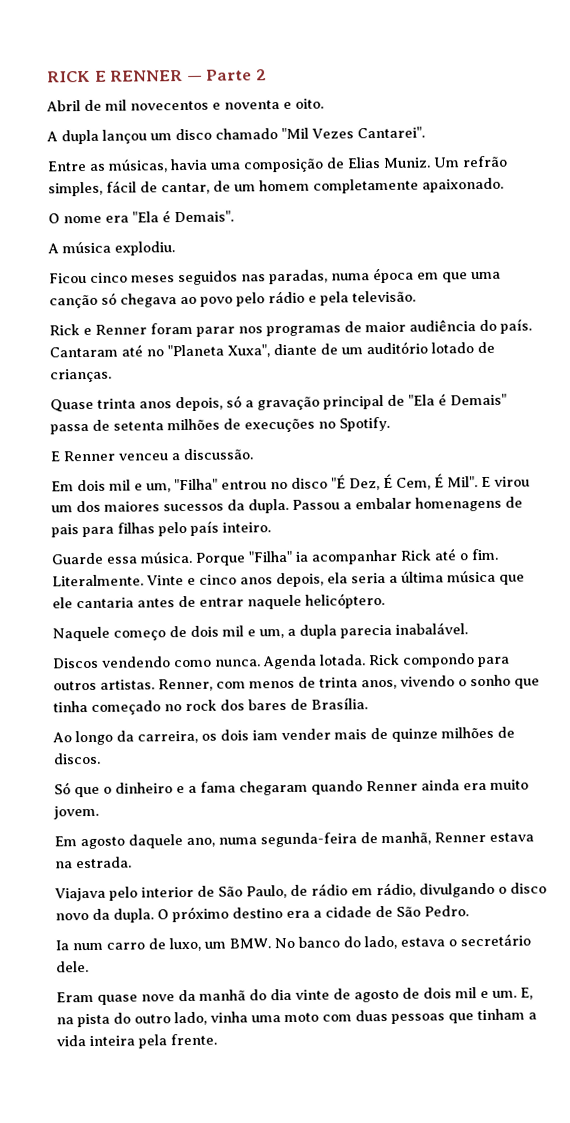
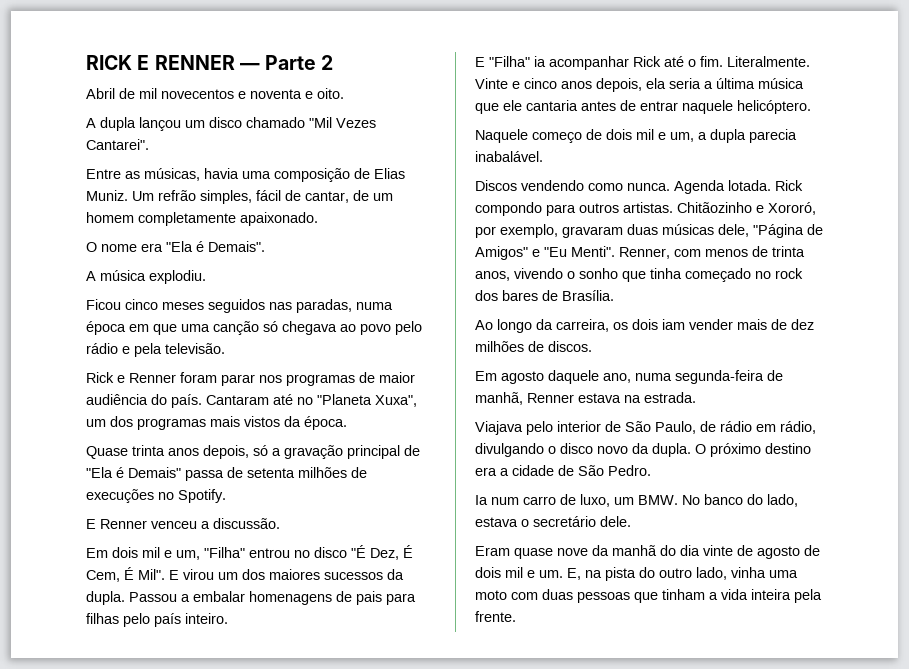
[273,341,495,356] [50,368,112,383] diante de um auditório lotado de crianças. -> [86,416,347,430] um dos programas mais vistos da época.
[51,551,246,566] Guarde essa música. Porque -> [475,57,485,67] E
(155, 684) none -> [677,202,816,215] [475,224,823,238] [475,246,615,260] Chitãozinho e Xororó, por exemplo, gravaram duas músicas dele, "Página de Amigos" e "Eu Menti".
[391,728,438,742] quinze -> [791,319,814,330] dez
[54,779,529,798] [53,805,99,820] // Só que o dinheiro e a fama chegaram quando Renner ainda era muito jovem. -> (592, 346) none

